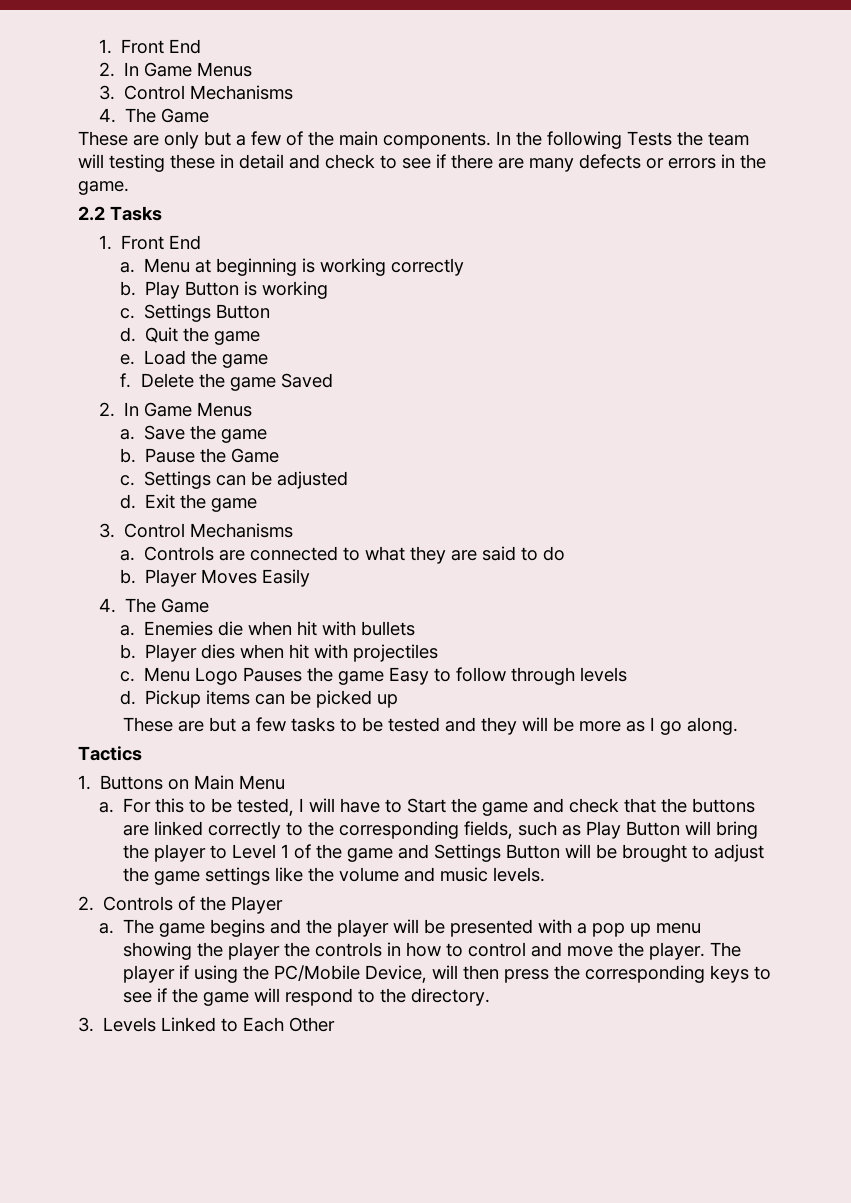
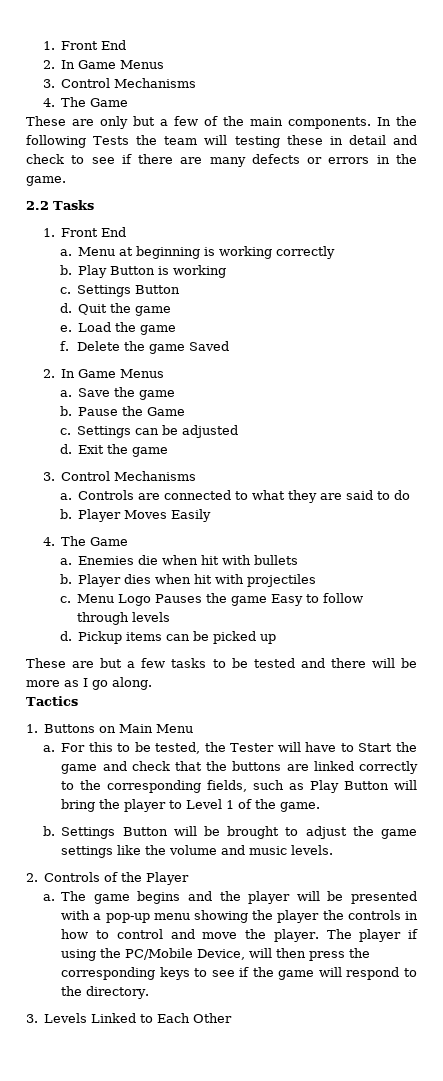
[481,717,518,735] they -> [330,658,366,668] there
[299,798,305,812] I -> [204,742,275,752] the Tester
[347,844,430,862] game and -> [280,802,321,812] [43,826,56,836] game. // b.
[592,923,652,937] pop up -> [105,913,150,923] pop-up

